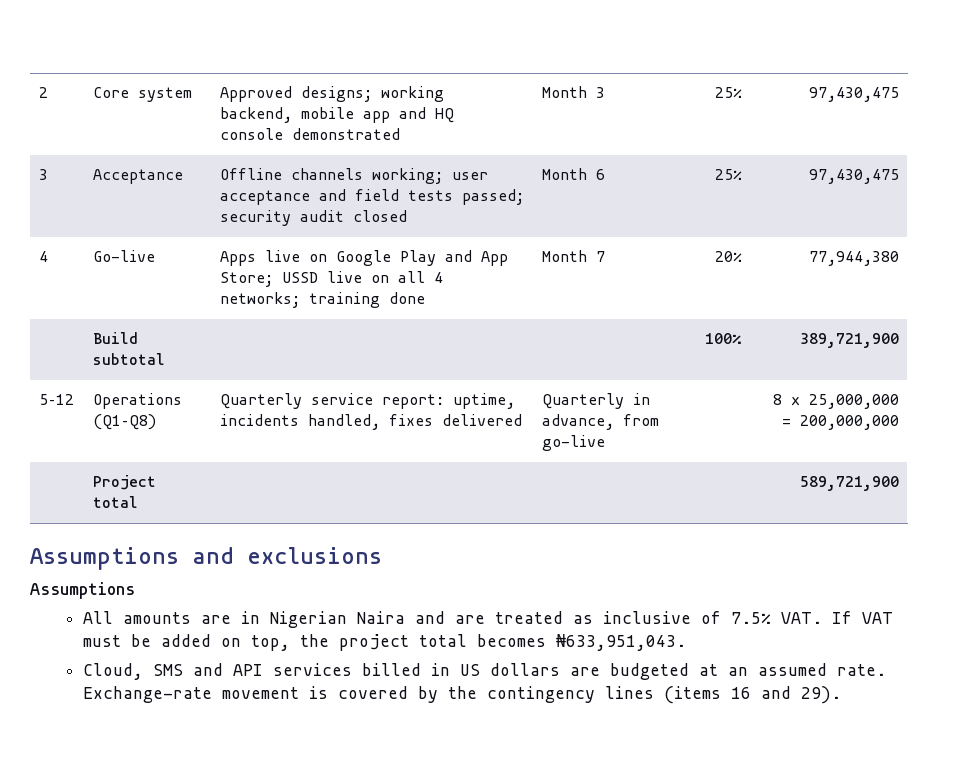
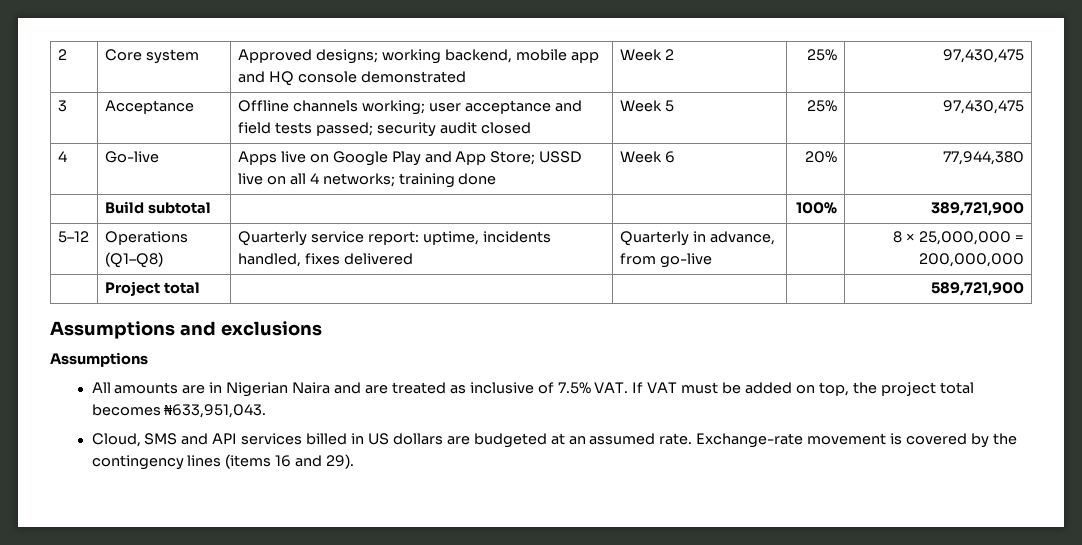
[542,86,606,98] Month 3 -> [619,49,674,61] Week 2
[542,168,606,180] Month 6 -> [619,100,674,112] Week 5
[542,250,606,262] Month 7 -> [619,151,675,163] Week 6

